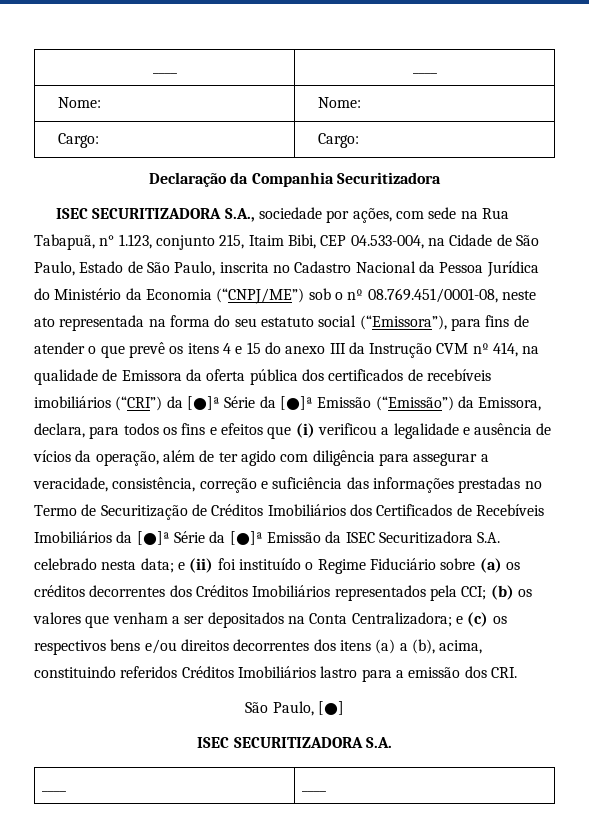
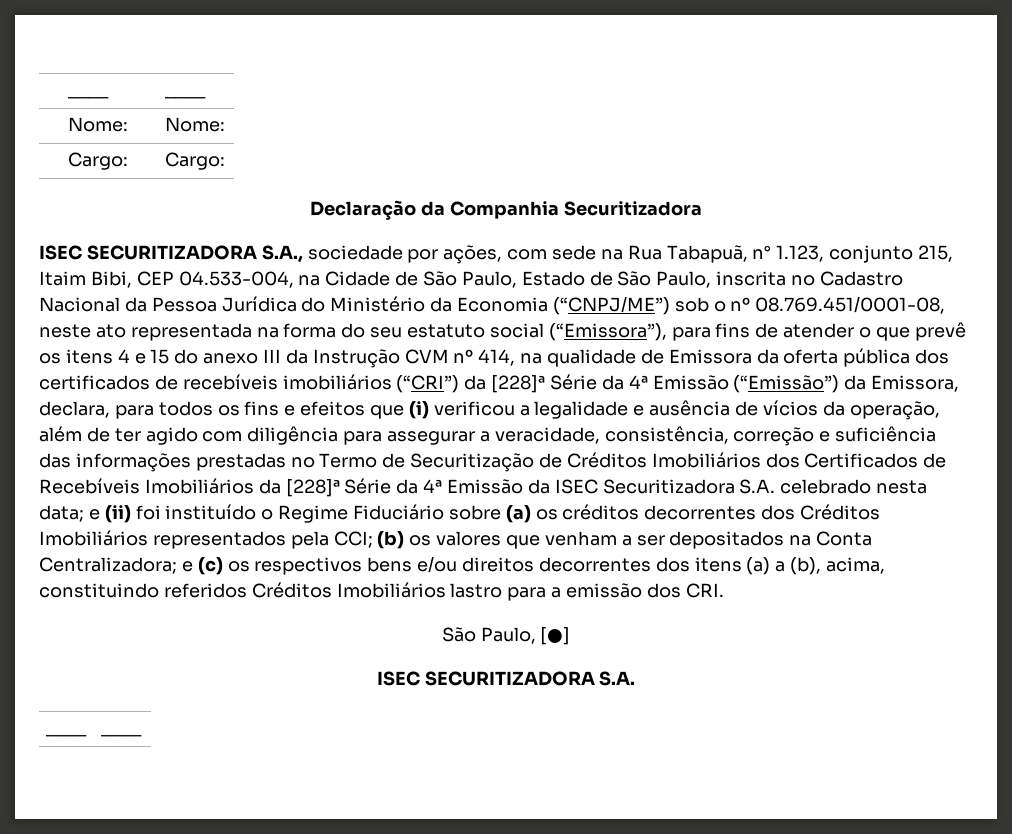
[186,396,313,410] [●]ª Série da [●]ª -> [491,374,648,393] [228]ª Série da 4ª
[136,531,263,545] [●]ª Série da [●]ª -> [285,478,443,497] [228]ª Série da 4ª

